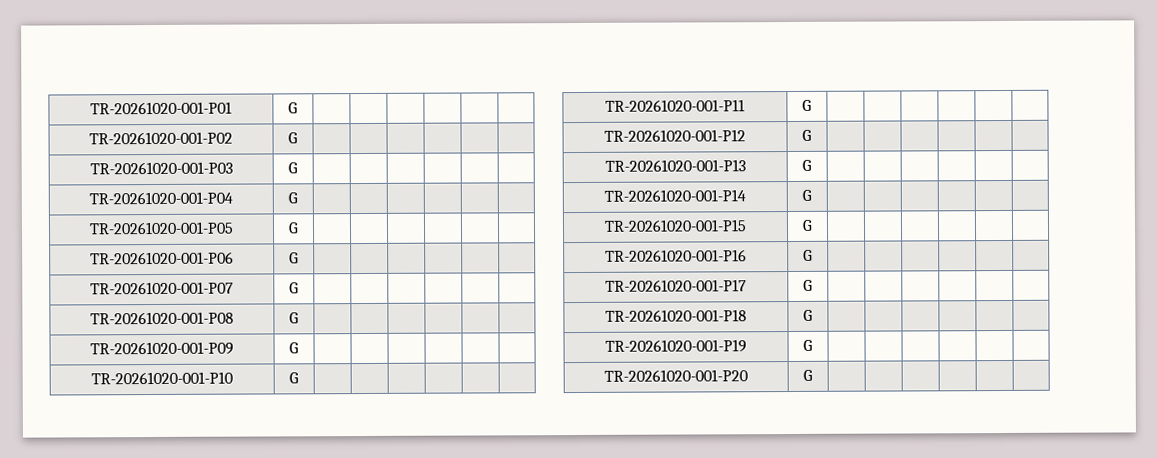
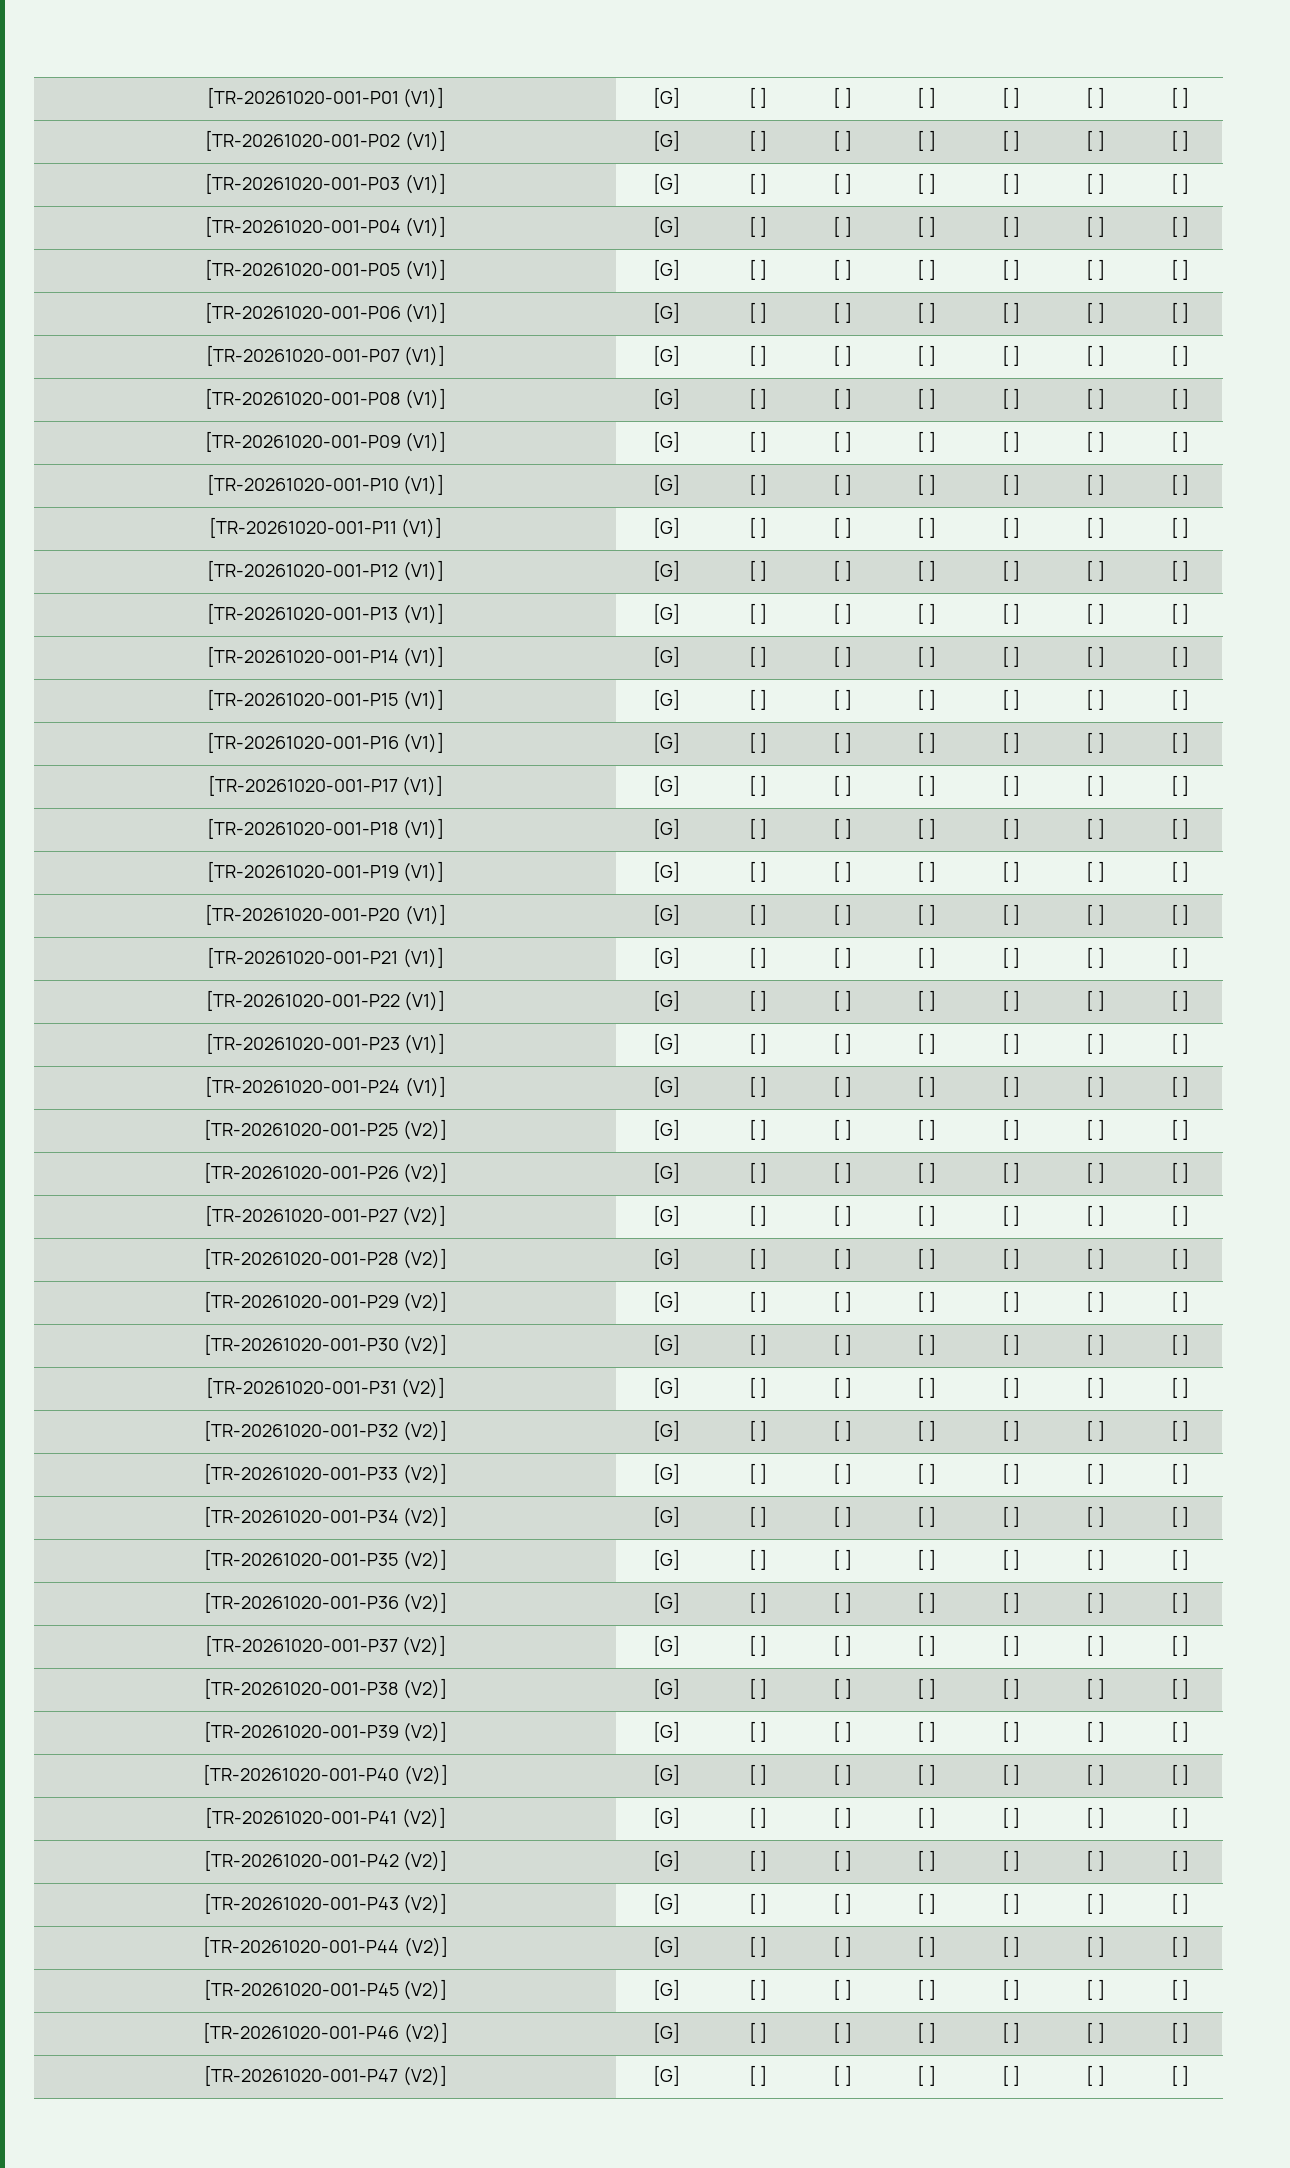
[90,101,232,115] [288,102,298,114] [89,131,233,145] [288,132,298,144] [89,161,233,175] [288,162,298,174] [89,191,233,205] [288,192,298,204] [89,221,234,235] [288,222,299,234] [90,251,234,265] [289,252,299,264] [90,281,234,295] [289,282,299,294] [90,311,234,325] [289,312,299,324] [90,341,234,356] [289,342,299,354] [91,371,233,385] [289,372,299,384] [605,99,745,112] [802,99,812,111] [604,129,746,142] [802,129,812,141] [604,159,746,172] [802,159,812,171] [604,189,746,202] [802,189,812,201] [604,219,747,232] [802,219,813,231] [605,249,747,262] [803,249,813,261] [605,279,747,292] [803,279,813,291] [605,309,747,322] [803,309,813,321] [605,339,747,353] [803,339,813,351] [604,369,748,382] [803,369,813,381] TR-20261020-001-P01 | G | | | | | | // TR-20261020-001-P02 | G | | | | | | // TR-20261020-001-P03 | G | | | | | | // TR-20261020-001-P04 | G | | | | | | // TR-20261020-001-P05 | G | | | | | | // TR-20261020-001-P06 | G | | | | | | // TR-20261020-001-P07 | G | | | | | | // TR-20261020-001-P08 | G | | | | | | // TR-20261020-001-P09 | G | | | | | | // TR-20261020-001-P10 | G | | | | | | // TR-20261020-001-P11 | G | | | | | | // TR-20261020-001-P12 | G | | | | | | // TR-20261020-001-P13 | G | | | | | | // TR-20261020-001-P14 | G | | | | | | // TR-20261020-001-P15 | G | | | | | | // TR-20261020-001-P16 | G | | | | | | // TR-20261020-001-P17 | G | | | | | | // TR-20261020-001-P18 | G | | | | | | // TR-20261020-001-P19 | G | | | | | | // TR-20261020-001-P20 | G | | | | | | -> [206,87,445,108] [652,87,680,108] [748,87,768,108] [833,87,852,108] [917,87,936,108] [1001,87,1021,108] [1086,87,1105,108] [1170,87,1190,108] [205,130,446,151] [652,130,680,151] [748,130,768,151] [833,130,852,151] [917,130,936,151] [1001,130,1021,151] [1086,130,1105,151] [1170,130,1190,151] [205,173,446,194] [652,173,680,194] [748,173,768,194] [833,173,852,194] [917,173,936,194] [1001,173,1021,194] [1086,173,1105,194] [1170,173,1190,194] [204,216,447,237] [652,216,680,237] [748,216,768,237] [833,216,852,237] [917,216,936,237] [1001,216,1021,237] [1086,216,1105,237] [1170,216,1190,237] [205,259,446,280] [652,259,680,280] [748,259,768,280] [833,259,852,280] [917,259,936,280] [1001,259,1021,280] [1086,259,1105,280] [1170,259,1190,280] [204,302,447,323] [652,302,680,323] [748,302,768,323] [833,302,852,323] [917,302,936,323] [1001,302,1021,323] [1086,302,1105,323] [1170,302,1190,323] [205,345,446,366] [652,345,680,366] [748,345,768,366] [833,345,852,366] [917,345,936,366] [1001,345,1021,366] [1086,345,1105,366] [1170,345,1190,366] [205,388,446,409] [652,388,680,409] [748,388,768,409] [833,388,852,409] [917,388,936,409] [1001,388,1021,409] [1086,388,1105,409] [1170,388,1190,409] [204,431,447,452] [652,431,680,452] [748,431,768,452] [833,431,852,452] [917,431,936,452] [1001,431,1021,452] [1086,431,1105,452] [1170,431,1190,452] [206,474,445,495] [652,474,680,495] [748,474,768,495] [833,474,852,495] [917,474,936,495] [1001,474,1021,495] [1086,474,1105,495] [1170,474,1190,495] [208,517,443,538] [652,517,680,538] [748,517,768,538] [833,517,852,538] [917,517,936,538] [1001,517,1021,538] [1086,517,1105,538] [1170,517,1190,538] [207,560,444,581] [652,560,680,581] [748,560,768,581] [833,560,852,581] [917,560,936,581] [1001,560,1021,581] [1086,560,1105,581] [1170,560,1190,581] [207,603,444,624] [652,603,680,624] [748,603,768,624] [833,603,852,624] [917,603,936,624] [1001,603,1021,624] [1086,603,1105,624] [1170,603,1190,624] [206,646,445,667] [652,646,680,667] [748,646,768,667] [833,646,852,667] [917,646,936,667] [1001,646,1021,667] [1086,646,1105,667] [1170,646,1190,667] [207,689,444,710] [652,689,680,710] [748,689,768,710] [833,689,852,710] [917,689,936,710] [1001,689,1021,710] [1086,689,1105,710] [1170,689,1190,710] [206,732,445,753] [652,732,680,753] [748,732,768,753] [833,732,852,753] [917,732,936,753] [1001,732,1021,753] [1086,732,1105,753] [1170,732,1190,753] [207,775,444,796] [652,775,680,796] [748,775,768,796] [833,775,852,796] [917,775,936,796] [1001,775,1021,796] [1086,775,1105,796] [1170,775,1190,796] [207,818,444,839] [652,818,680,839] [748,818,768,839] [833,818,852,839] [917,818,936,839] [1001,818,1021,839] [1086,818,1105,839] [1170,818,1190,839] [206,861,445,882] [652,861,680,882] [748,861,768,882] [833,861,852,882] [917,861,936,882] [1001,861,1021,882] [1086,861,1105,882] [1170,861,1190,882] [205,904,446,925] [652,904,680,925] [748,904,768,925] [833,904,852,925] [917,904,936,925] [1001,904,1021,925] [1086,904,1105,925] [1170,904,1190,925] [207,947,444,968] [652,947,680,968] [748,947,768,968] [833,947,852,968] [917,947,936,968] [1001,947,1021,968] [1086,947,1105,968] [1170,947,1190,968] [205,990,446,1011] [652,990,680,1011] [748,990,768,1011] [833,990,852,1011] [917,990,936,1011] [1001,990,1021,1011] [1086,990,1105,1011] [1170,990,1190,1011] [205,1033,446,1054] [652,1033,680,1054] [748,1033,768,1054] [833,1033,852,1054] [917,1033,936,1054] [1001,1033,1021,1054] [1086,1033,1105,1054] [1170,1033,1190,1054] [205,1076,446,1097] [652,1076,680,1097] [748,1076,768,1097] [833,1076,852,1097] [917,1076,936,1097] [1001,1076,1021,1097] [1086,1076,1105,1097] [1170,1076,1190,1097] [204,1119,447,1140] [652,1119,680,1140] [748,1119,768,1140] [833,1119,852,1140] [917,1119,936,1140] [1001,1119,1021,1140] [1086,1119,1105,1140] [1170,1119,1190,1140] [203,1162,448,1183] [652,1162,680,1183] [748,1162,768,1183] [833,1162,852,1183] [917,1162,936,1183] [1001,1162,1021,1183] [1086,1162,1105,1183] [1170,1162,1190,1183] [204,1205,447,1226] [652,1205,680,1226] [748,1205,768,1226] [833,1205,852,1226] [917,1205,936,1226] [1001,1205,1021,1226] [1086,1205,1105,1226] [1170,1205,1190,1226] [204,1248,447,1269] [652,1248,680,1269] [748,1248,768,1269] [833,1248,852,1269] [917,1248,936,1269] [1001,1248,1021,1269] [1086,1248,1105,1269] [1170,1248,1190,1269] [203,1291,448,1312] [652,1291,680,1312] [748,1291,768,1312] [833,1291,852,1312] [917,1291,936,1312] [1001,1291,1021,1312] [1086,1291,1105,1312] [1170,1291,1190,1312] [203,1334,448,1355] [652,1334,680,1355] [748,1334,768,1355] [833,1334,852,1355] [917,1334,936,1355] [1001,1334,1021,1355] [1086,1334,1105,1355] [1170,1334,1190,1355] [205,1377,446,1398] [652,1377,680,1398] [748,1377,768,1398] [833,1377,852,1398] [917,1377,936,1398] [1001,1377,1021,1398] [1086,1377,1105,1398] [1170,1377,1190,1398] [204,1420,447,1441] [652,1420,680,1441] [748,1420,768,1441] [833,1420,852,1441] [917,1420,936,1441] [1001,1420,1021,1441] [1086,1420,1105,1441] [1170,1420,1190,1441] [204,1463,447,1484] [652,1463,680,1484] [748,1463,768,1484] [833,1463,852,1484] [917,1463,936,1484] [1001,1463,1021,1484] [1086,1463,1105,1484] [1170,1463,1190,1484] [203,1506,448,1527] [652,1506,680,1527] [748,1506,768,1527] [833,1506,852,1527] [917,1506,936,1527] [1001,1506,1021,1527] [1086,1506,1105,1527] [1170,1506,1190,1527] [204,1549,447,1570] [652,1549,680,1570] [748,1549,768,1570] [833,1549,852,1570] [917,1549,936,1570] [1001,1549,1021,1570] [1086,1549,1105,1570] [1170,1549,1190,1570] [203,1592,448,1613] [652,1592,680,1613] [748,1592,768,1613] [833,1592,852,1613] [917,1592,936,1613] [1001,1592,1021,1613] [1086,1592,1105,1613] [1170,1592,1190,1613] [204,1635,447,1656] [652,1635,680,1656] [748,1635,768,1656] [833,1635,852,1656] [917,1635,936,1656] [1001,1635,1021,1656] [1086,1635,1105,1656] [1170,1635,1190,1656] [204,1678,447,1699] [652,1678,680,1699] [748,1678,768,1699] [833,1678,852,1699] [917,1678,936,1699] [1001,1678,1021,1699] [1086,1678,1105,1699] [1170,1678,1190,1699] [203,1721,448,1742] [652,1721,680,1742] [748,1721,768,1742] [833,1721,852,1742] [917,1721,936,1742] [1001,1721,1021,1742] [1086,1721,1105,1742] [1170,1721,1190,1742] [203,1764,448,1785] [652,1764,680,1785] [748,1764,768,1785] [833,1764,852,1785] [917,1764,936,1785] [1001,1764,1021,1785] [1086,1764,1105,1785] [1170,1764,1190,1785] [205,1807,446,1828] [652,1807,680,1828] [748,1807,768,1828] [833,1807,852,1828] [917,1807,936,1828] [1001,1807,1021,1828] [1086,1807,1105,1828] [1170,1807,1190,1828] [203,1850,448,1871] [652,1850,680,1871] [748,1850,768,1871] [833,1850,852,1871] [917,1850,936,1871] [1001,1850,1021,1871] [1086,1850,1105,1871] [1170,1850,1190,1871] [203,1893,448,1914] [652,1893,680,1914] [748,1893,768,1914] [833,1893,852,1914] [917,1893,936,1914] [1001,1893,1021,1914] [1086,1893,1105,1914] [1170,1893,1190,1914] [203,1936,448,1957] [652,1936,680,1957] [748,1936,768,1957] [833,1936,852,1957] [917,1936,936,1957] [1001,1936,1021,1957] [1086,1936,1105,1957] [1170,1936,1190,1957] [203,1979,448,2000] [652,1979,680,2000] [748,1979,768,2000] [833,1979,852,2000] [917,1979,936,2000] [1001,1979,1021,2000] [1086,1979,1105,2000] [1170,1979,1190,2000] [203,2022,448,2043] [652,2022,680,2043] [748,2022,768,2043] [833,2022,852,2043] [917,2022,936,2043] [1001,2022,1021,2043] [1086,2022,1105,2043] [1170,2022,1190,2043] [204,2065,447,2086] [652,2065,680,2086] [748,2065,768,2086] [833,2065,852,2086] [917,2065,936,2086] [1001,2065,1021,2086] [1086,2065,1105,2086] [1170,2065,1190,2086] [TR-20261020-001-P01 (V1)] | [G] | [ ] | [ ] | [ ] | [ ] | [ ] | [ ] // [TR-20261020-001-P02 (V1)] | [G] | [ ] | [ ] | [ ] | [ ] | [ ] | [ ] // [TR-20261020-001-P03 (V1)] | [G] | [ ] | [ ] | [ ] | [ ] | [ ] | [ ] // [TR-20261020-001-P04 (V1)] | [G] | [ ] | [ ] | [ ] | [ ] | [ ] | [ ] // [TR-20261020-001-P05 (V1)] | [G] | [ ] | [ ] | [ ] | [ ] | [ ] | [ ] // [TR-20261020-001-P06 (V1)] | [G] | [ ] | [ ] | [ ] | [ ] | [ ] | [ ] // [TR-20261020-001-P07 (V1)] | [G] | [ ] | [ ] | [ ] | [ ] | [ ] | [ ] // [TR-20261020-001-P08 (V1)] | [G] | [ ] | [ ] | [ ] | [ ] | [ ] | [ ] // [TR-20261020-001-P09 (V1)] | [G] | [ ] | [ ] | [ ] | [ ] | [ ] | [ ] // [TR-20261020-001-P10 (V1)] | [G] | [ ] | [ ] | [ ] | [ ] | [ ] | [ ] // [TR-20261020-001-P11 (V1)] | [G] | [ ] | [ ] | [ ] | [ ] | [ ] | [ ] // [TR-20261020-001-P12 (V1)] | [G] | [ ] | [ ] | [ ] | [ ] | [ ] | [ ] // [TR-20261020-001-P13 (V1)] | [G] | [ ] | [ ] | [ ] | [ ] | [ ] | [ ] // [TR-20261020-001-P14 (V1)] | [G] | [ ] | [ ] | [ ] | [ ] | [ ] | [ ] // [TR-20261020-001-P15 (V1)] | [G] | [ ] | [ ] | [ ] | [ ] | [ ] | [ ] // [TR-20261020-001-P16 (V1)] | [G] | [ ] | [ ] | [ ] | [ ] | [ ] | [ ] // [TR-20261020-001-P17 (V1)] | [G] | [ ] | [ ] | [ ] | [ ] | [ ] | [ ] // [TR-20261020-001-P18 (V1)] | [G] | [ ] | [ ] | [ ] | [ ] | [ ] | [ ] // [TR-20261020-001-P19 (V1)] | [G] | [ ] | [ ] | [ ] | [ ] | [ ] | [ ] // [TR-20261020-001-P20 (V1)] | [G] | [ ] | [ ] | [ ] | [ ] | [ ] | [ ] // [TR-20261020-001-P21 (V1)] | [G] | [ ] | [ ] | [ ] | [ ] | [ ] | [ ] // [TR-20261020-001-P22 (V1)] | [G] | [ ] | [ ] | [ ] | [ ] | [ ] | [ ] // [TR-20261020-001-P23 (V1)] | [G] | [ ] | [ ] | [ ] | [ ] | [ ] | [ ] // [TR-20261020-001-P24 (V1)] | [G] | [ ] | [ ] | [ ] | [ ] | [ ] | [ ] // [TR-20261020-001-P25 (V2)] | [G] | [ ] | [ ] | [ ] | [ ] | [ ] | [ ] // [TR-20261020-001-P26 (V2)] | [G] | [ ] | [ ] | [ ] | [ ] | [ ] | [ ] // [TR-20261020-001-P27 (V2)] | [G] | [ ] | [ ] | [ ] | [ ] | [ ] | [ ] // [TR-20261020-001-P28 (V2)] | [G] | [ ] | [ ] | [ ] | [ ] | [ ] | [ ] // [TR-20261020-001-P29 (V2)] | [G] | [ ] | [ ] | [ ] | [ ] | [ ] | [ ] // [TR-20261020-001-P30 (V2)] | [G] | [ ] | [ ] | [ ] | [ ] | [ ] | [ ] // [TR-20261020-001-P31 (V2)] | [G] | [ ] | [ ] | [ ] | [ ] | [ ] | [ ] // [TR-20261020-001-P32 (V2)] | [G] | [ ] | [ ] | [ ] | [ ] | [ ] | [ ] // [TR-20261020-001-P33 (V2)] | [G] | [ ] | [ ] | [ ] | [ ] | [ ] | [ ] // [TR-20261020-001-P34 (V2)] | [G] | [ ] | [ ] | [ ] | [ ] | [ ] | [ ] // [TR-20261020-001-P35 (V2)] | [G] | [ ] | [ ] | [ ] | [ ] | [ ] | [ ] // [TR-20261020-001-P36 (V2)] | [G] | [ ] | [ ] | [ ] | [ ] | [ ] | [ ] // [TR-20261020-001-P37 (V2)] | [G] | [ ] | [ ] | [ ] | [ ] | [ ] | [ ] // [TR-20261020-001-P38 (V2)] | [G] | [ ] | [ ] | [ ] | [ ] | [ ] | [ ] // [TR-20261020-001-P39 (V2)] | [G] | [ ] | [ ] | [ ] | [ ] | [ ] | [ ] // [TR-20261020-001-P40 (V2)] | [G] | [ ] | [ ] | [ ] | [ ] | [ ] | [ ] // [TR-20261020-001-P41 (V2)] | [G] | [ ] | [ ] | [ ] | [ ] | [ ] | [ ] // [TR-20261020-001-P42 (V2)] | [G] | [ ] | [ ] | [ ] | [ ] | [ ] | [ ] // [TR-20261020-001-P43 (V2)] | [G] | [ ] | [ ] | [ ] | [ ] | [ ] | [ ] // [TR-20261020-001-P44 (V2)] | [G] | [ ] | [ ] | [ ] | [ ] | [ ] | [ ] // [TR-20261020-001-P45 (V2)] | [G] | [ ] | [ ] | [ ] | [ ] | [ ] | [ ] // [TR-20261020-001-P46 (V2)] | [G] | [ ] | [ ] | [ ] | [ ] | [ ] | [ ] // [TR-20261020-001-P47 (V2)] | [G] | [ ] | [ ] | [ ] | [ ] | [ ] | [ ]

